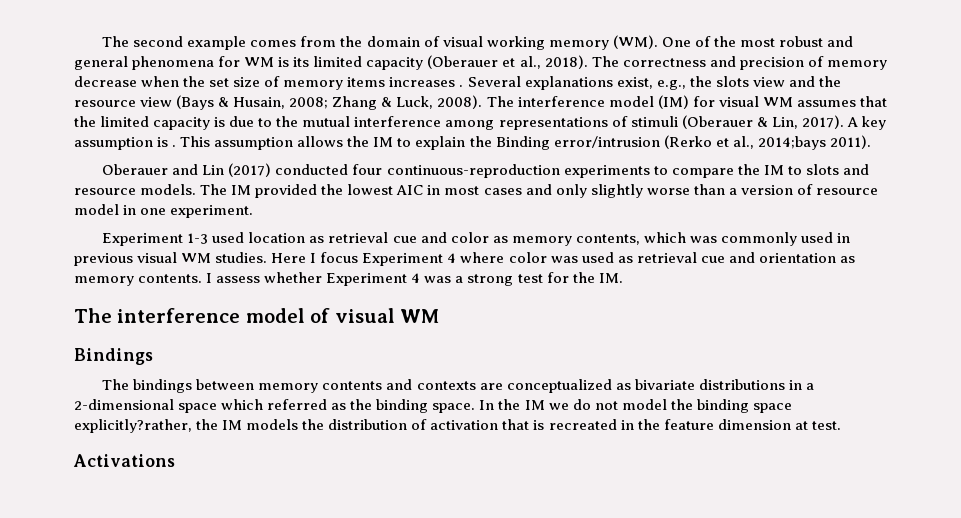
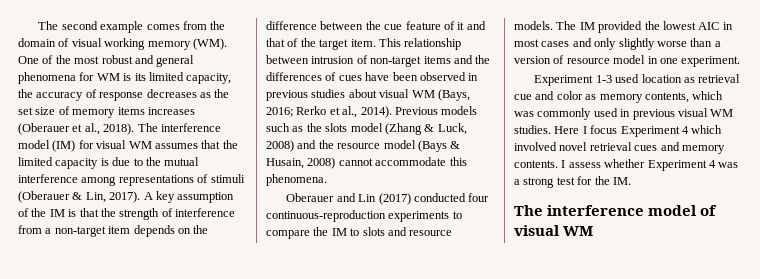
[366,55,887,70] [74,76,180,87] capacity (Oberauer et al., 2018). The correctness and precision of memory decrease when -> [186,73,232,84] [18,89,211,101] capacity, the accuracy of response decreases as
[459,76,841,90] [74,95,483,110] . Several explanations exist, e.g., the slots view and the resource view (Bays & Husain, 2008; Zhang & Luck, 2008). -> [18,123,135,135] (Oberauer et al., 2018).
[157,135,871,150] is . This assumption allows the IM to explain the Binding error/intrusion (Rerko et al., 2014;bays 2011). -> [18,208,235,220] [18,225,209,237] [266,21,486,30] [266,38,462,50] [266,55,491,67] [266,72,479,81] [266,89,470,101] [266,106,478,118] [266,123,467,135] [266,140,461,152] [266,157,467,169] [266,174,327,186] of the IM is that the strength of interference from a non-target item depends on the difference between the cue feature of it and that of the target item. This relationship between intrusion of non-target items and the differences of cues have been observed in previous studies about visual WM (Bays, 2016; Rerko et al., 2014). Previous models such as the slots model (Zhang & Luck, 2008) and the resource model (Bays & Husain, 2008) cannot accommodate this phenomena.
[460,252,855,263] where color was used as retrieval cue and orientation as -> [691,125,723,134] [514,142,680,151] which involved novel retrieval cues and
[74,348,153,365] [102,379,814,393] [74,399,792,413] [74,419,841,433] [73,454,175,467] // Bindings // The bindings between memory contents and contexts are conceptualized as bivariate distributions in a 2-dimensional space which referred as the binding space. In the IM we do not model the binding space explicitly?rather, the IM models the distribution of activation that is recreated in the feature dimension at test. // Activations -> (594, 231) none

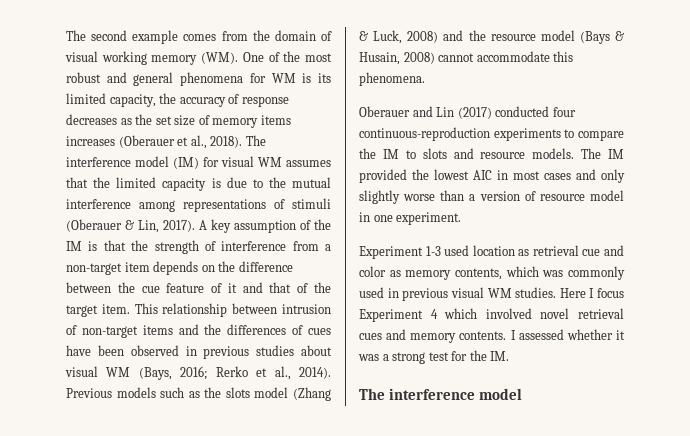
[568,159,716,171] assess whether Experiment 4 -> [518,329,625,340] assessed whether it
[700,205,718,216] [514,225,594,236] of visual WM -> (522, 394) none

